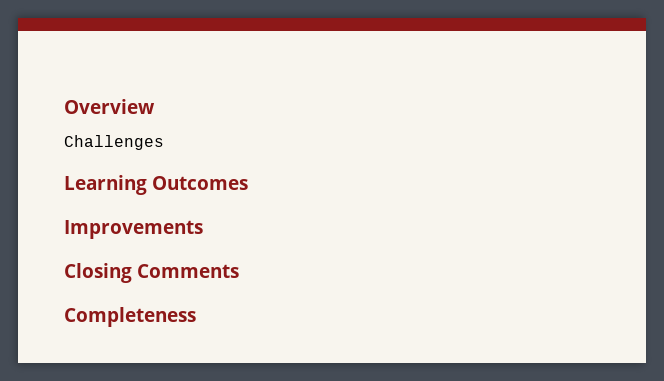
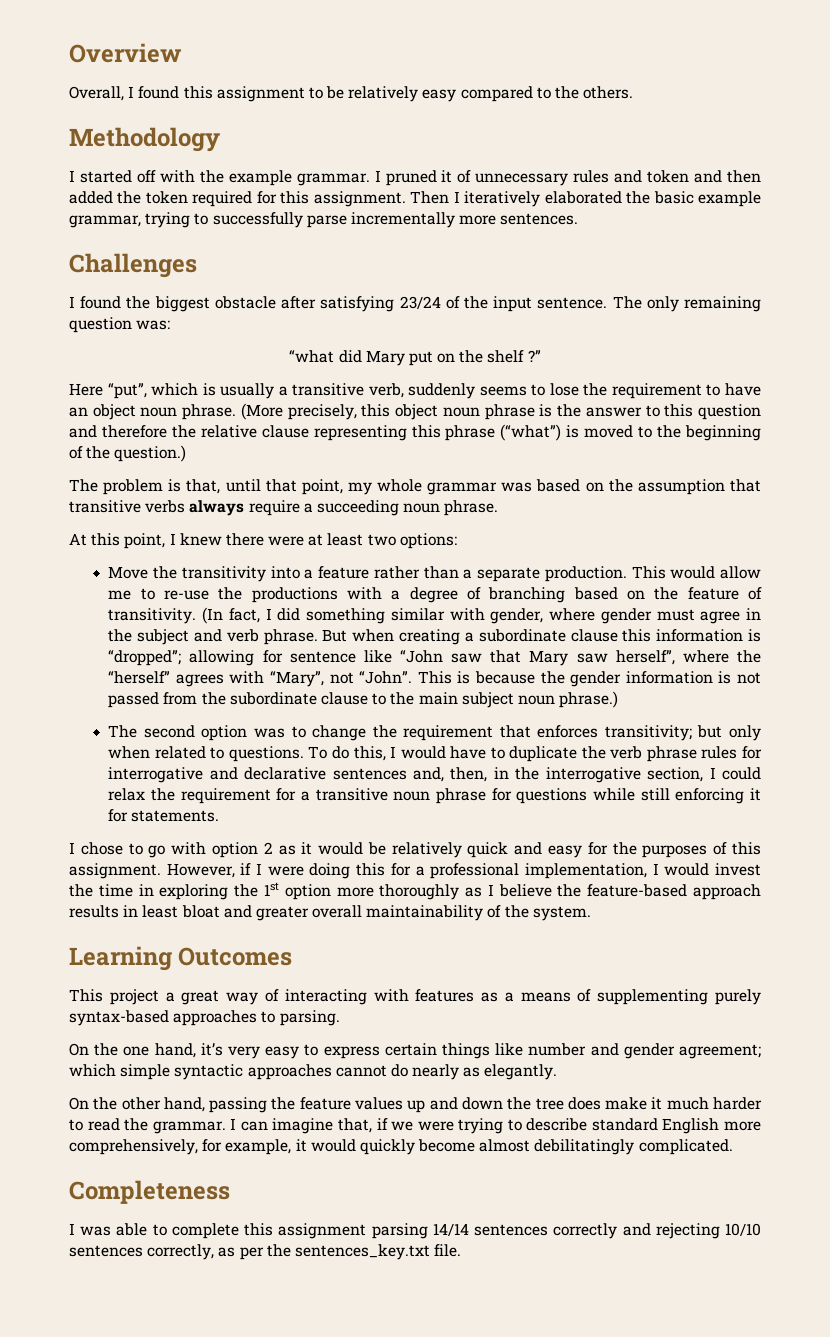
[64,135,164,150] [64,175,248,195] [64,220,203,239] [64,263,239,283] [64,307,196,327] Challenges // Learning Outcomes // Improvements // Closing Comments // Completeness -> [69,86,634,102] [69,127,220,152] [69,170,761,186] [69,191,761,207] [69,212,579,228] [69,253,197,278] [69,296,761,312] [69,317,171,333] [289,350,541,366] [69,383,761,399] [69,403,762,420] [69,424,761,441] [69,445,187,462] [69,479,761,495] [69,500,499,516] [69,533,457,549] [108,566,761,582] [108,587,762,603] [108,607,761,624] [108,629,761,645] [108,650,761,666] [108,671,762,687] [108,691,619,708] [108,725,761,741] [108,746,763,762] [108,767,762,783] [108,788,761,804] [108,809,220,822] [69,842,761,858] [69,863,762,879] [69,882,761,900] [69,905,591,921] [69,946,293,971] [69,989,761,1005] [69,1010,340,1026] [69,1043,761,1059] [69,1064,558,1080] [69,1097,762,1113] [69,1118,761,1134] [69,1139,733,1155] [69,1180,230,1204] [69,1223,762,1239] [69,1244,462,1260] Overall, I found this assignment to be relatively easy compared to the others. // Methodology // I started off with the example grammar. I pruned it of unnecessary rules and token and then added the token required for this assignment. Then I iteratively elaborated the basic example grammar, trying to successfully parse incrementally more sentences. // Challenges // I found the biggest obstacle after satisfying 23/24 of the input sentence. The only remaining question was: // “what did Mary put on the shelf ?” // Here “put”, which is usually a transitive verb, suddenly seems to lose the requirement to have an object noun phrase. (More precisely, this object noun phrase is the answer to this question and therefore the relative clause representing this phrase (“what”) is moved to the beginning of the question.) // The problem is that, until that point, my whole grammar was based on the assumption that transitive verbs always require a succeeding noun phrase. // At this point, I knew there were at least two options: // Move the transitivity into a feature rather than a separate production. This would allow me to re-use the productions with a degree of branching based on the feature of transitivity. (In fact, I did something similar with gender, where gender must agree in the subject and verb phrase. But when creating a subordinate clause this information is “dropped”; allowing for sentence like “John saw that Mary saw herself”, where the “herself” agrees with “Mary”, not “John”. This is because the gender information is not passed from the subordinate clause to the main subject noun phrase.) // The second option was to change the requirement that enforces transitivity; but only when related to questions. To do this, I would have to duplicate the verb phrase rules for interrogative and declarative sentences and, then, in the interrogative section, I could relax the requirement for a transitive noun phrase for questions while still enforcing it for statements. // I chose to go with option 2 as it would be relatively quick and easy for the purposes of this assignment. However, if I were doing this for a professional implementation, I would invest the time in exploring the 1st option more thoroughly as I believe the feature-based approach results in least bloat and greater overall maintainability of the system. // Learning Outcomes // This project a great way of interacting with features as a means of supplementing purely syntax-based approaches to parsing. // On the one hand, it’s very easy to express certain things like number and gender agreement; which simple syntactic approaches cannot do nearly as elegantly. // On the other hand, passing the feature values up and down the tree does make it much harder to read the grammar. I can imagine that, if we were trying to describe standard English more comprehensively, for example, it would quickly become almost debilitatingly complicated. // Completeness // I was able to complete this assignment parsing 14/14 sentences correctly and rejecting 10/10 sentences correctly, as per the sentences_key.txt file.

